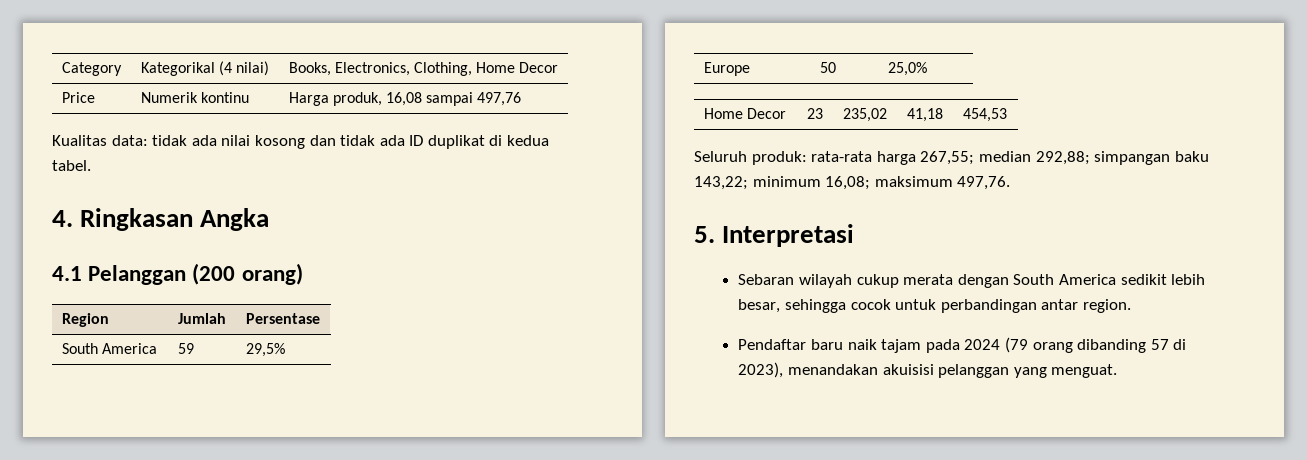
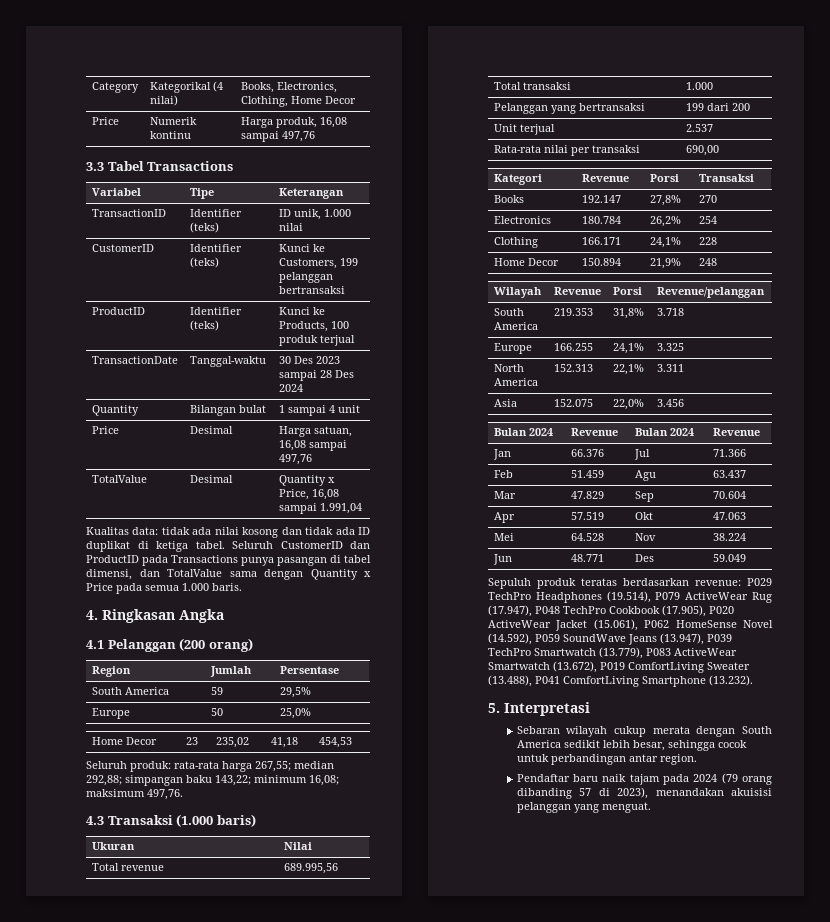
(522, 99) none -> [86,161,234,171] [91,188,141,196] [189,188,214,199] [278,188,344,199] [91,209,166,217] [189,209,242,217] [189,222,219,233] [278,209,351,220] [278,223,303,231] [91,244,154,252] [189,244,242,252] [189,257,219,268] [278,244,325,252] [278,258,358,269] [278,272,333,283] [278,286,345,294] [91,307,145,315] [189,307,242,315] [189,320,219,331] [278,307,325,315] [278,321,349,332] [278,335,355,346] [91,356,178,364] [189,356,266,367] [278,356,340,364] [278,370,354,381] [278,384,303,392] [91,405,139,416] [189,405,266,416] [278,405,360,416] [91,426,119,434] [189,426,233,434] [278,426,352,437] [278,440,347,451] [278,454,312,465] [91,475,147,483] [189,475,233,483] [278,475,335,486] [278,489,339,500] [278,503,362,514] // 3.3 Tabel Transactions // Variabel | Tipe | Keterangan // TransactionID | Identifier (teks) | ID unik, 1.000 nilai // CustomerID | Identifier (teks) | Kunci ke Customers, 199 pelanggan bertransaksi // ProductID | Identifier (teks) | Kunci ke Products, 100 produk terjual // TransactionDate | Tanggal-waktu | 30 Des 2023 sampai 28 Des 2024 // Quantity | Bilangan bulat | 1 sampai 4 unit // Price | Desimal | Harga satuan, 16,08 sampai 497,76 // TotalValue | Desimal | Quantity x Price, 16,08 sampai 1.991,04
[507,135,550,146] kedua -> [156,541,188,552] ketiga
(91, 165) none -> [232,541,370,549] [86,555,371,566] [86,569,371,580] [86,583,242,594] Seluruh CustomerID dan ProductID pada Transactions punya pasangan di tabel dimensi, dan TotalValue sama dengan Quantity x Price pada semua 1.000 baris.
(1011, 183) none -> [86,814,256,827] [91,842,135,850] [283,842,312,850] [91,863,164,871] [283,863,338,874] [493,82,571,90] [685,82,713,90] [493,103,645,114] [685,103,750,111] [493,124,555,135] [685,124,713,132] [493,145,640,156] [685,145,719,156] [493,174,542,185] [581,174,629,182] [649,174,679,182] [698,174,754,182] [493,195,524,203] [581,195,621,203] [649,195,681,206] [698,195,717,203] [493,216,551,224] [581,216,621,224] [649,216,681,227] [698,216,717,224] [493,237,538,248] [581,237,621,245] [649,237,681,248] [698,237,717,245] [493,258,559,266] [581,258,621,266] [649,258,681,269] [698,258,717,266] [493,287,542,298] [553,287,601,295] [612,287,642,295] [656,287,765,298] [493,308,524,316] [493,322,538,330] [553,308,593,316] [612,308,644,319] [656,308,684,316] [493,343,532,354] [553,343,593,351] [612,343,644,354] [656,343,684,351] [493,364,524,372] [493,378,538,386] [553,364,593,372] [612,364,644,375] [656,364,684,372] [493,399,517,407] [553,399,593,407] [612,399,644,410] [656,399,684,407] [493,428,553,436] [570,428,618,436] [634,428,694,436] [712,428,760,436] [492,449,511,460] [570,449,604,457] [633,449,650,460] [712,449,746,457] [493,470,513,478] [570,470,604,478] [634,470,656,481] [712,470,746,478] [493,491,516,499] [570,491,604,499] [634,491,654,502] [712,491,746,499] [493,512,515,523] [570,512,604,520] [634,512,653,520] [712,512,746,520] [493,533,514,541] [570,533,604,541] [634,533,656,541] [712,533,746,541] [492,554,512,565] [570,554,604,562] [634,554,654,562] [712,554,746,562] [488,578,772,589] [488,591,772,603] [488,605,734,617] [488,619,773,631] [488,633,732,645] [488,647,737,659] [488,661,750,673] [488,675,753,687] // 4.3 Transaksi (1.000 baris) // Ukuran | Nilai // Total revenue | 689.995,56 // Total transaksi | 1.000 // Pelanggan yang bertransaksi | 199 dari 200 // Unit terjual | 2.537 // Rata-rata nilai per transaksi | 690,00 // Kategori | Revenue | Porsi | Transaksi // Books | 192.147 | 27,8% | 270 // Electronics | 180.784 | 26,2% | 254 // Clothing | 166.171 | 24,1% | 228 // Home Decor | 150.894 | 21,9% | 248 // Wilayah | Revenue | Porsi | Revenue/pelanggan // South America | 219.353 | 31,8% | 3.718 // Europe | 166.255 | 24,1% | 3.325 // North America | 152.313 | 22,1% | 3.311 // Asia | 152.075 | 22,0% | 3.456 // Bulan 2024 | Revenue | Bulan 2024 | Revenue // Jan | 66.376 | Jul | 71.366 // Feb | 51.459 | Agu | 63.437 // Mar | 47.829 | Sep | 70.604 // Apr | 57.519 | Okt | 47.063 // Mei | 64.528 | Nov | 38.224 // Jun | 48.771 | Des | 59.049 // Sepuluh produk teratas berdasarkan revenue: P029 TechPro Headphones (19.514), P079 ActiveWear Rug (17.947), P048 TechPro Cookbook (17.905), P020 ActiveWear Jacket (15.061), P062 HomeSense Novel (14.592), P059 SoundWave Jeans (13.947), P039 TechPro Smartwatch (13.779), P083 ActiveWear Smartwatch (13.672), P019 ComfortLiving Sweater (13.488), P041 ComfortLiving Smartphone (13.232).

